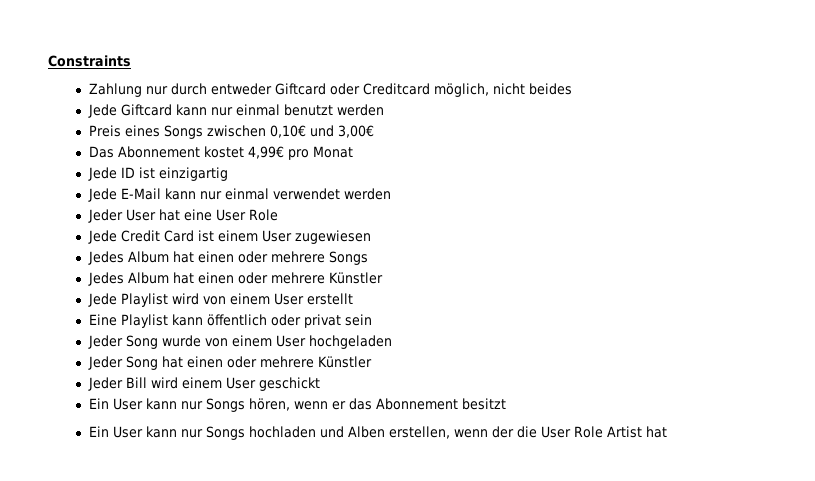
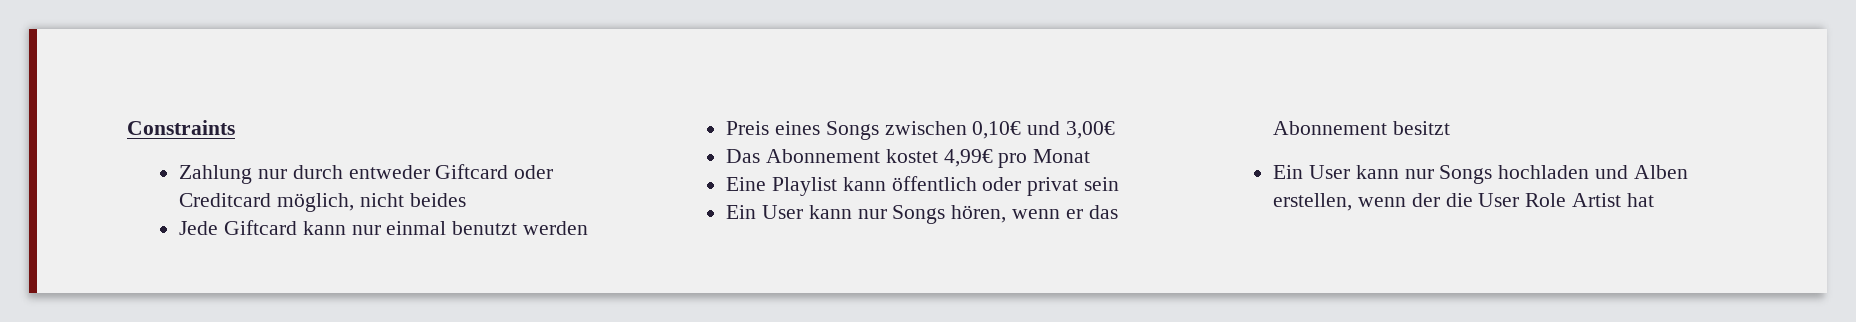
[87,167,228,181] [87,188,391,202] [87,209,278,223] [87,230,371,244] [87,251,368,265] [87,272,383,286] [87,293,353,307] // Jede ID ist einzigartig // Jede E-Mail kann nur einmal verwendet werden // Jeder User hat eine User Role // Jede Credit Card ist einem User zugewiesen // Jedes Album hat einen oder mehrere Songs // Jedes Album hat einen oder mehrere Künstler // Jede Playlist wird von einem User erstellt -> (1091, 156) none
[87,335,392,349] [87,356,372,370] [87,377,320,391] // Jeder Song wurde von einem User hochgeladen // Jeder Song hat einen oder mehrere Künstler // Jeder Bill wird einem User geschickt -> (1120, 184) none

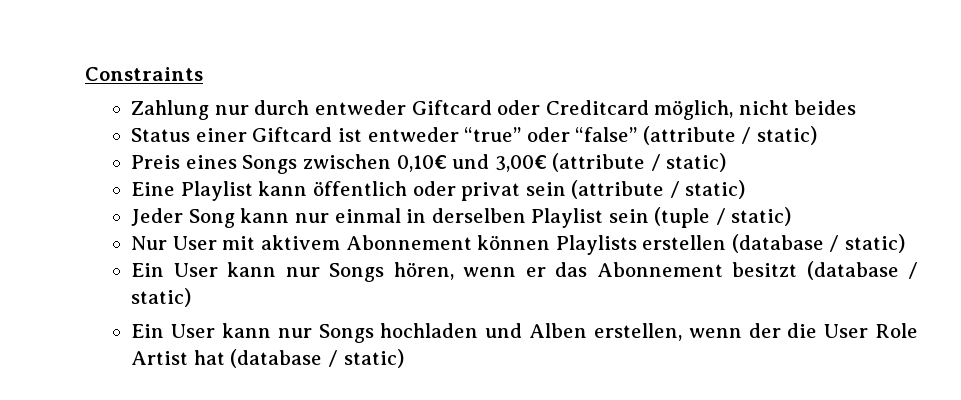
[179,220,589,235] Jede Giftcard kann nur einmal benutzt werden -> [131,126,817,145] Status einer Giftcard ist entweder “true” oder “false” (attribute / static)
[726,149,1091,168] // Das Abonnement kostet 4,99€ pro Monat -> [552,153,727,172] (attribute / static)
(1120, 184) none -> [571,180,746,199] [131,207,792,228] [131,234,905,255] (attribute / static) // Jeder Song kann nur einmal in derselben Playlist sein (tuple / static) // Nur User mit aktivem Abonnement können Playlists erstellen (database / static)
(1451, 128) none -> [806,261,918,280] [131,288,192,307] (database / static)
(1654, 200) none -> [230,349,404,368] (database / static)

